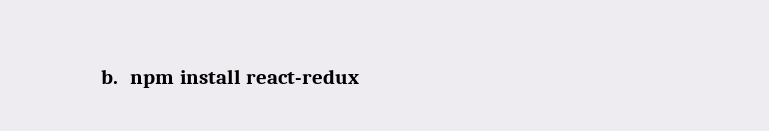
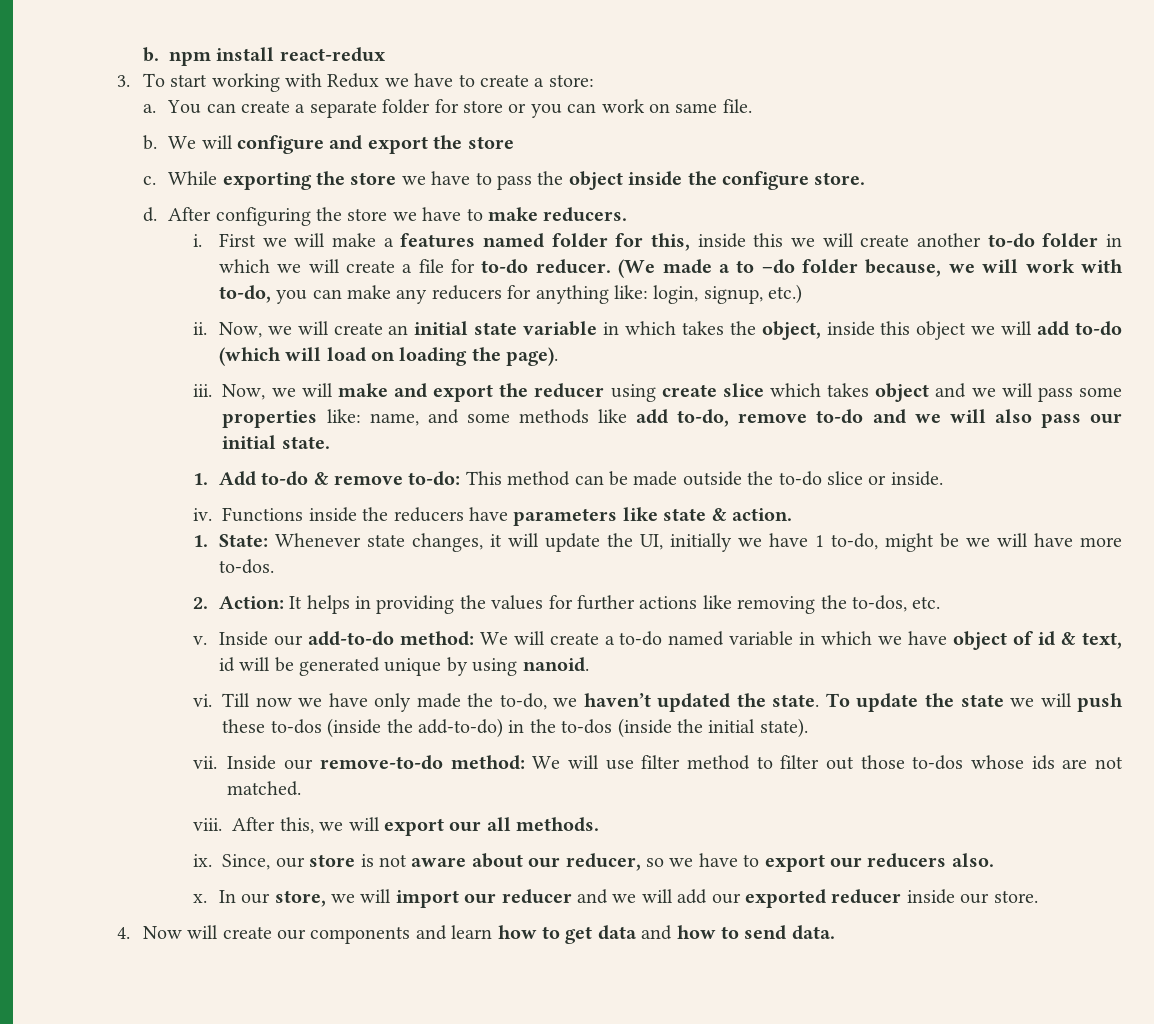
(360, 76) none -> [117,73,594,92] [142,99,752,118] [142,135,514,154] [142,171,866,190] [142,207,628,226] [193,233,1122,251] [218,259,1123,278] [218,284,803,304] [193,321,1123,340] [218,347,559,366] [193,383,1122,402] [222,409,1123,428] [222,435,330,449] [193,471,943,486] [193,507,793,526] [193,533,1122,552] [218,559,274,574] [193,595,941,614] [193,631,1122,650] [218,657,589,676] [193,693,1123,712] [222,718,808,738] [193,755,1124,770] [227,781,302,796] [193,817,600,836] [193,853,994,872] [193,889,1038,908] [117,925,835,944] // 3. To start working with Redux we have to create a store: // a. You can create a separate folder for store or you can work on same file. // b. We will configure and export the store // c. While exporting the store we have to pass the object inside the configure store. // d. After configuring the store we have to make reducers. // i. First we will make a features named folder for this, inside this we will create another to-do folder in which we will create a file for to-do reducer. (We made a to –do folder because, we will work with to-do, you can make any reducers for anything like: login, signup, etc.) // ii. Now, we will create an initial state variable in which takes the object, inside this object we will add to-do (which will load on loading the page). // iii. Now, we will make and export the reducer using create slice which takes object and we will pass some properties like: name, and some methods like add to-do, remove to-do and we will also pass our initial state. // 1. Add to-do & remove to-do: This method can be made outside the to-do slice or inside. // iv. Functions inside the reducers have parameters like state & action. // 1. State: Whenever state changes, it will update the UI, initially we have 1 to-do, might be we will have more to-dos. // 2. Action: It helps in providing the values for further actions like removing the to-dos, etc. // v. Inside our add-to-do method: We will create a to-do named variable in which we have object of id & text, id will be generated unique by using nanoid. // vi. Till now we have only made the to-do, we haven’t updated the state. To update the state we will push these to-dos (inside the add-to-do) in the to-dos (inside the initial state). // vii. Inside our remove-to-do method: We will use filter method to filter out those to-dos whose ids are not matched. // viii. After this, we will export our all methods. // ix. Since, our store is not aware about our reducer, so we have to export our reducers also. // x. In our store, we will import our reducer and we will add our exported reducer inside our store. // 4. Now will create our components and learn how to get data and how to send data.

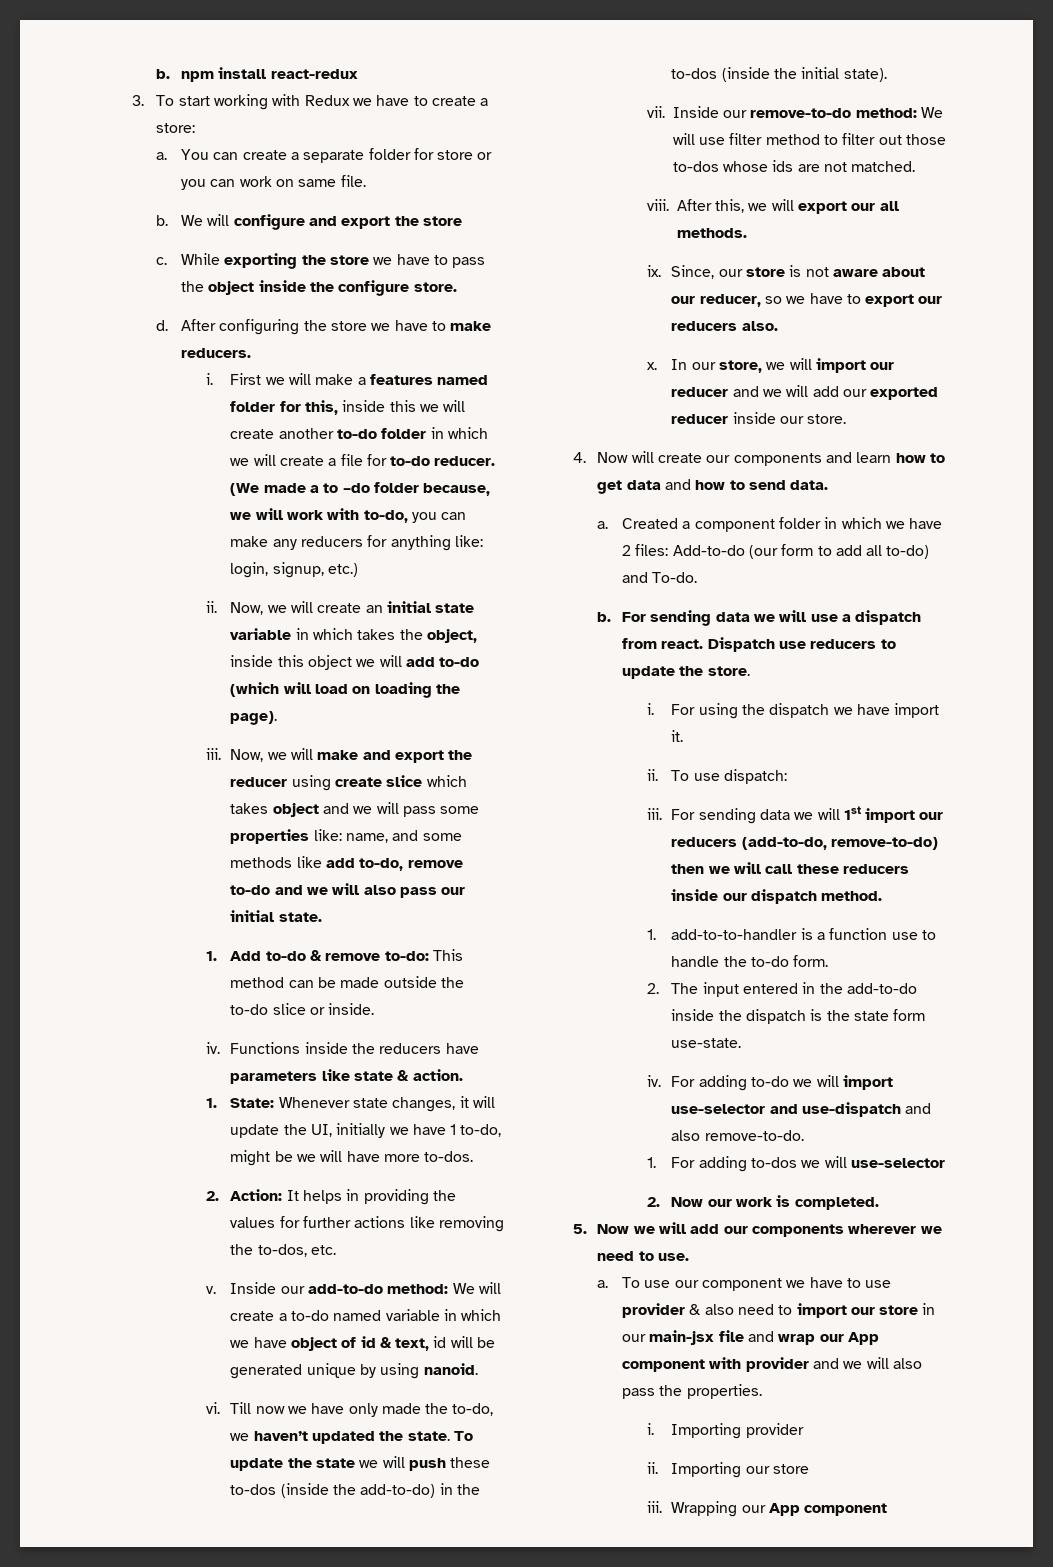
(835, 932) none -> [597,517,943,532] [621,544,930,559] [621,572,698,583] [597,610,922,626] [621,637,896,652] [621,666,750,679] [646,703,940,719] [671,730,684,742] [646,769,787,784] [646,806,944,824] [671,837,938,850] [671,862,909,874] [671,889,883,904] [646,928,936,940] [671,955,829,967] [646,982,917,997] [671,1009,926,1024] [671,1038,742,1048] [646,1075,893,1091] [671,1102,932,1117] [671,1130,804,1141] [646,1156,945,1172] [646,1195,879,1210] [572,1222,942,1237] [597,1251,689,1261] [597,1277,892,1291] [621,1303,936,1318] [621,1330,879,1345] [621,1357,922,1372] [621,1384,762,1399] [646,1423,804,1439] [646,1462,809,1478] [646,1501,888,1517] // a. Created a component folder in which we have 2 files: Add-to-do (our form to add all to-do) and To-do. // b. For sending data we will use a dispatch from react. Dispatch use reducers to update the store. // i. For using the dispatch we have import it. // ii. To use dispatch: // iii. For sending data we will 1st import our reducers (add-to-do, remove-to-do) then we will call these reducers inside our dispatch method. // 1. add-to-to-handler is a function use to handle the to-do form. // 2. The input entered in the add-to-do inside the dispatch is the state form use-state. // iv. For adding to-do we will import use-selector and use-dispatch and also remove-to-do. // 1. For adding to-dos we will use-selector // 2. Now our work is completed. // 5. Now we will add our components wherever we need to use. // a. To use our component we have to use provider & also need to import our store in our main-jsx file and wrap our App component with provider and we will also pass the properties. // i. Importing provider // ii. Importing our store // iii. Wrapping our App component

